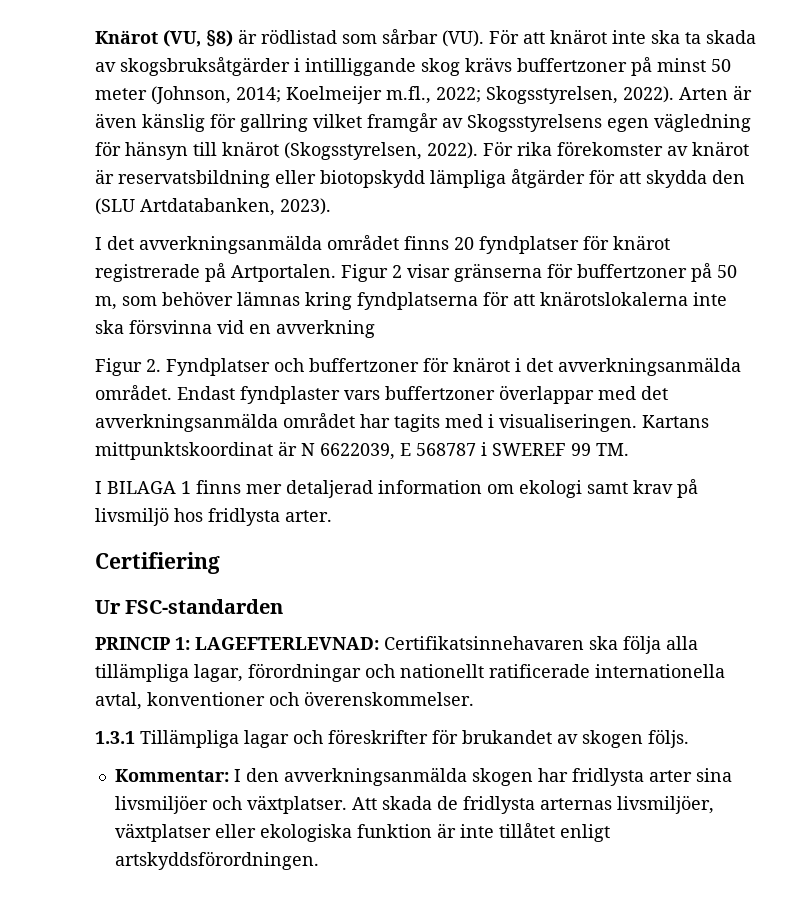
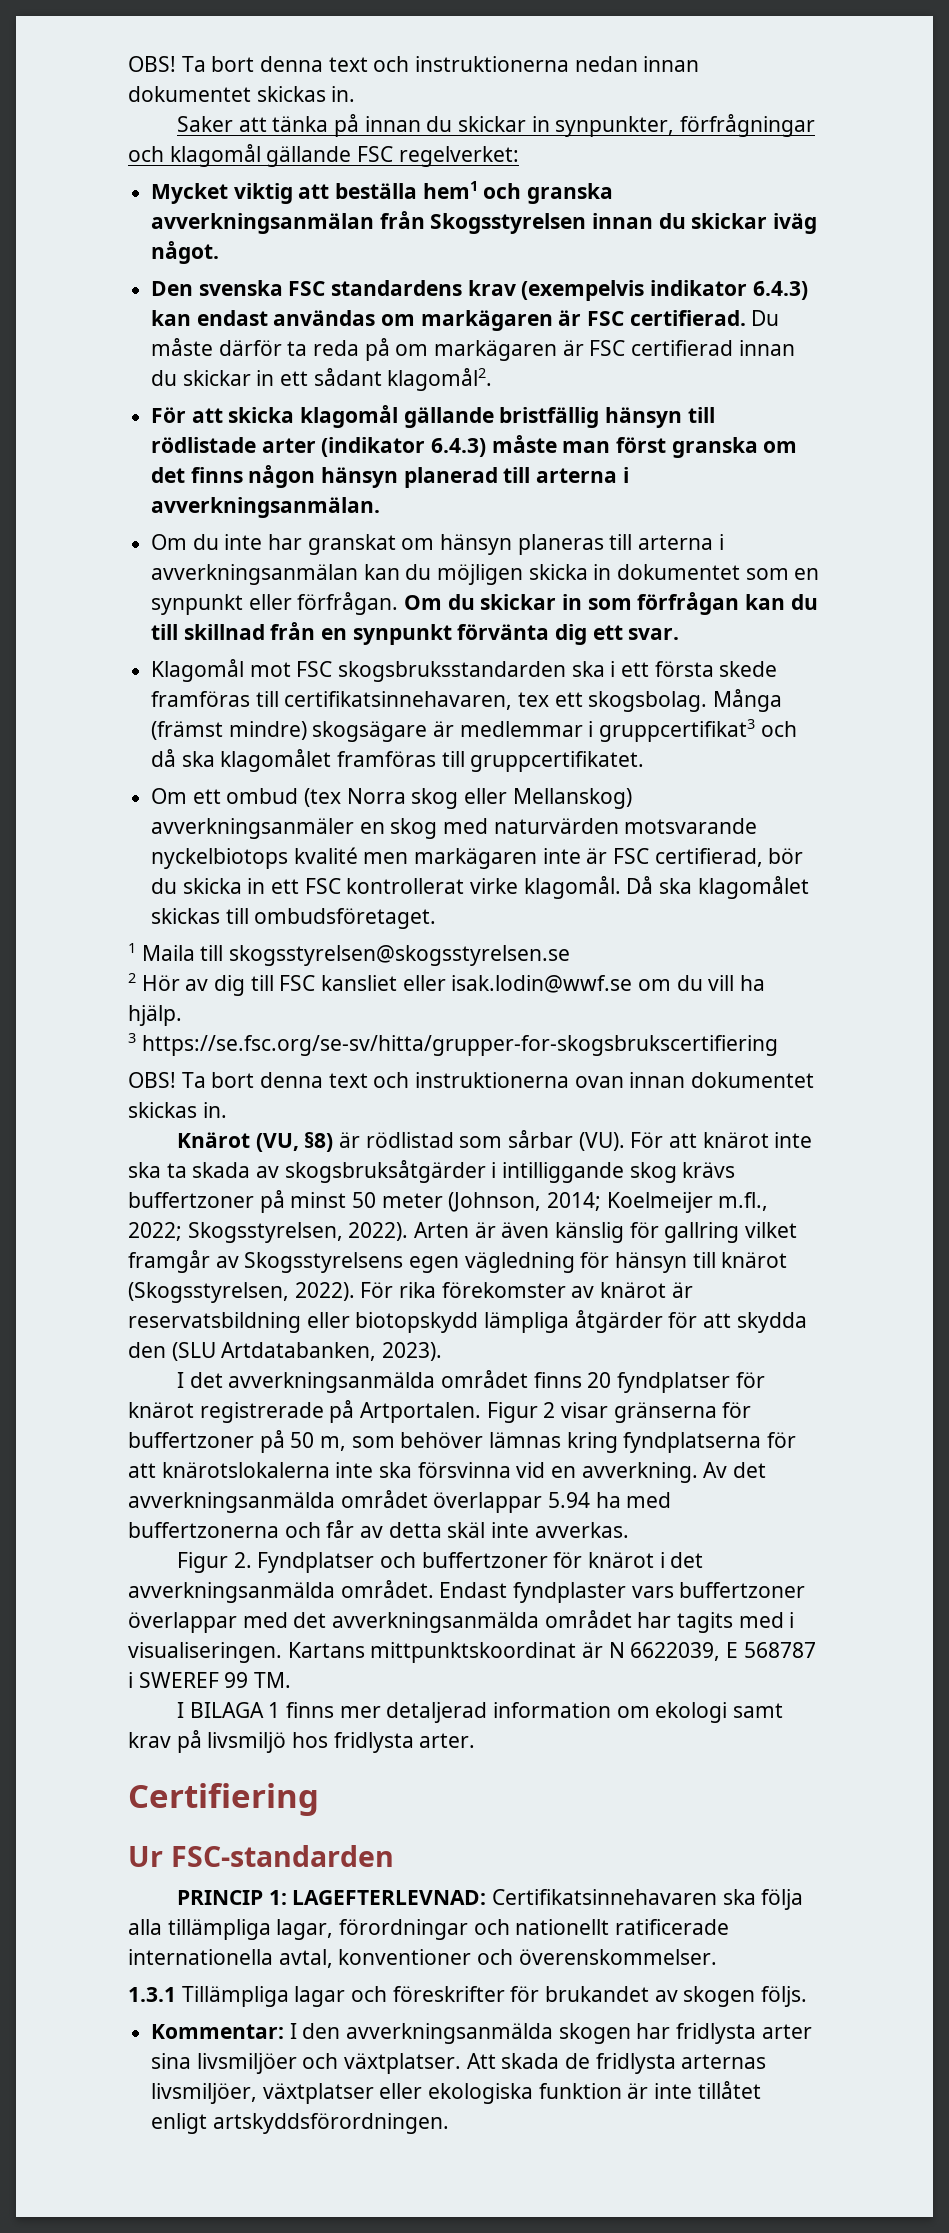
(95, 37) none -> [128,56,700,72] [128,86,356,102] [177,114,816,137] [128,144,519,167] [151,181,614,204] [151,211,818,234] [151,241,220,264] [151,280,808,301] [151,310,780,331] [151,338,795,361] [151,368,493,391] [151,405,715,428] [151,435,798,458] [151,465,629,488] [151,497,381,518] [151,534,724,555] [151,564,820,585] [151,592,818,615] [151,622,680,645] [151,659,778,682] [151,689,783,712] [151,719,797,742] [151,749,645,772] [151,788,632,809] [151,818,758,839] [151,847,804,869] [151,876,809,899] [151,908,437,929] [128,943,571,966] [128,973,766,996] [128,1005,182,1026] [128,1033,778,1056] [128,1072,815,1088] [128,1102,227,1118] OBS! Ta bort denna text och instruktionerna nedan innan dokumentet skickas in. // Saker att tänka på innan du skickar in synpunkter, förfrågningar och klagomål gällande FSC regelverket: // Mycket viktig att beställa hem1 och granska avverkningsanmälan från Skogsstyrelsen innan du skickar iväg något. // Den svenska FSC standardens krav (exempelvis indikator 6.4.3) kan endast användas om markägaren är FSC certifierad. Du måste därför ta reda på om markägaren är FSC certifierad innan du skickar in ett sådant klagomål2. // För att skicka klagomål gällande bristfällig hänsyn till rödlistade arter (indikator 6.4.3) måste man först granska om det finns någon hänsyn planerad till arterna i avverkningsanmälan. // Om du inte har granskat om hänsyn planeras till arterna i avverkningsanmälan kan du möjligen skicka in dokumentet som en synpunkt eller förfrågan. Om du skickar in som förfrågan kan du till skillnad från en synpunkt förvänta dig ett svar. // Klagomål mot FSC skogsbruksstandarden ska i ett första skede framföras till certifikatsinnehavaren, tex ett skogsbolag. Många (främst mindre) skogsägare är medlemmar i gruppcertifikat3 och då ska klagomålet framföras till gruppcertifikatet. // Om ett ombud (tex Norra skog eller Mellanskog) avverkningsanmäler en skog med naturvärden motsvarande nyckelbiotops kvalité men markägaren inte är FSC certifierad, bör du skicka in ett FSC kontrollerat virke klagomål. Då ska klagomålet skickas till ombudsföretaget. // 1 Maila till skogsstyrelsen@skogsstyrelsen.se // 2 Hör av dig till FSC kansliet eller isak.lodin@wwf.se om du vill ha hjälp. // 3 https://se.fsc.org/se-sv/hitta/grupper-for-skogsbrukscertifiering // OBS! Ta bort denna text och instruktionerna ovan innan dokumentet skickas in. //
[276,320,375,338] avverkning -> [581,1462,767,1483] [128,1490,672,1513] [128,1520,629,1538] avverkning. Av det avverkningsanmälda området överlappar 5.94 ha med buffertzonerna och får av detta skäl inte avverkas.

